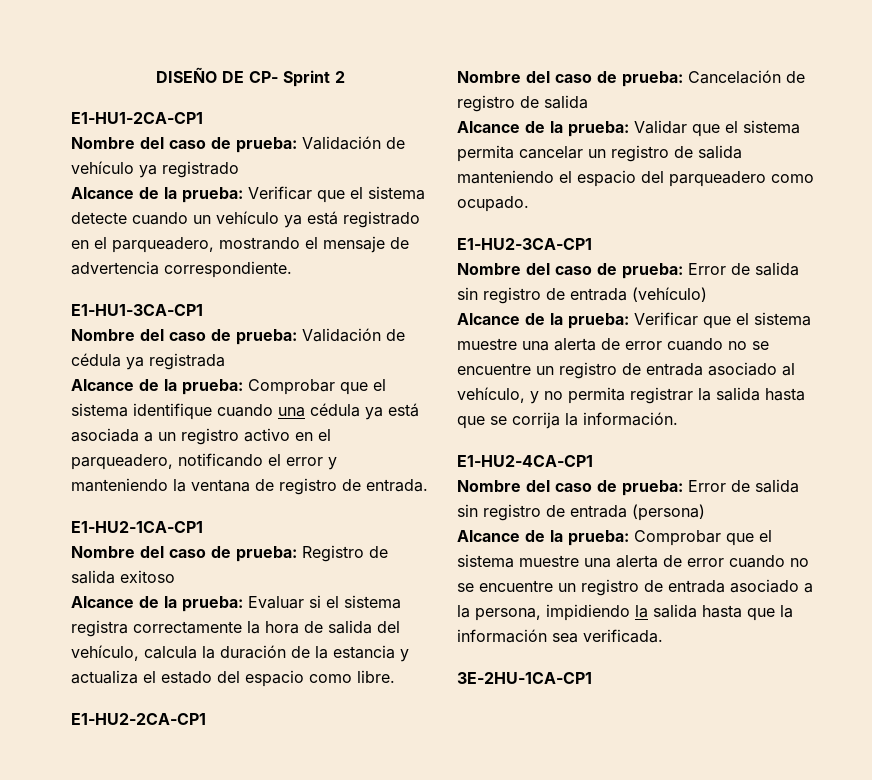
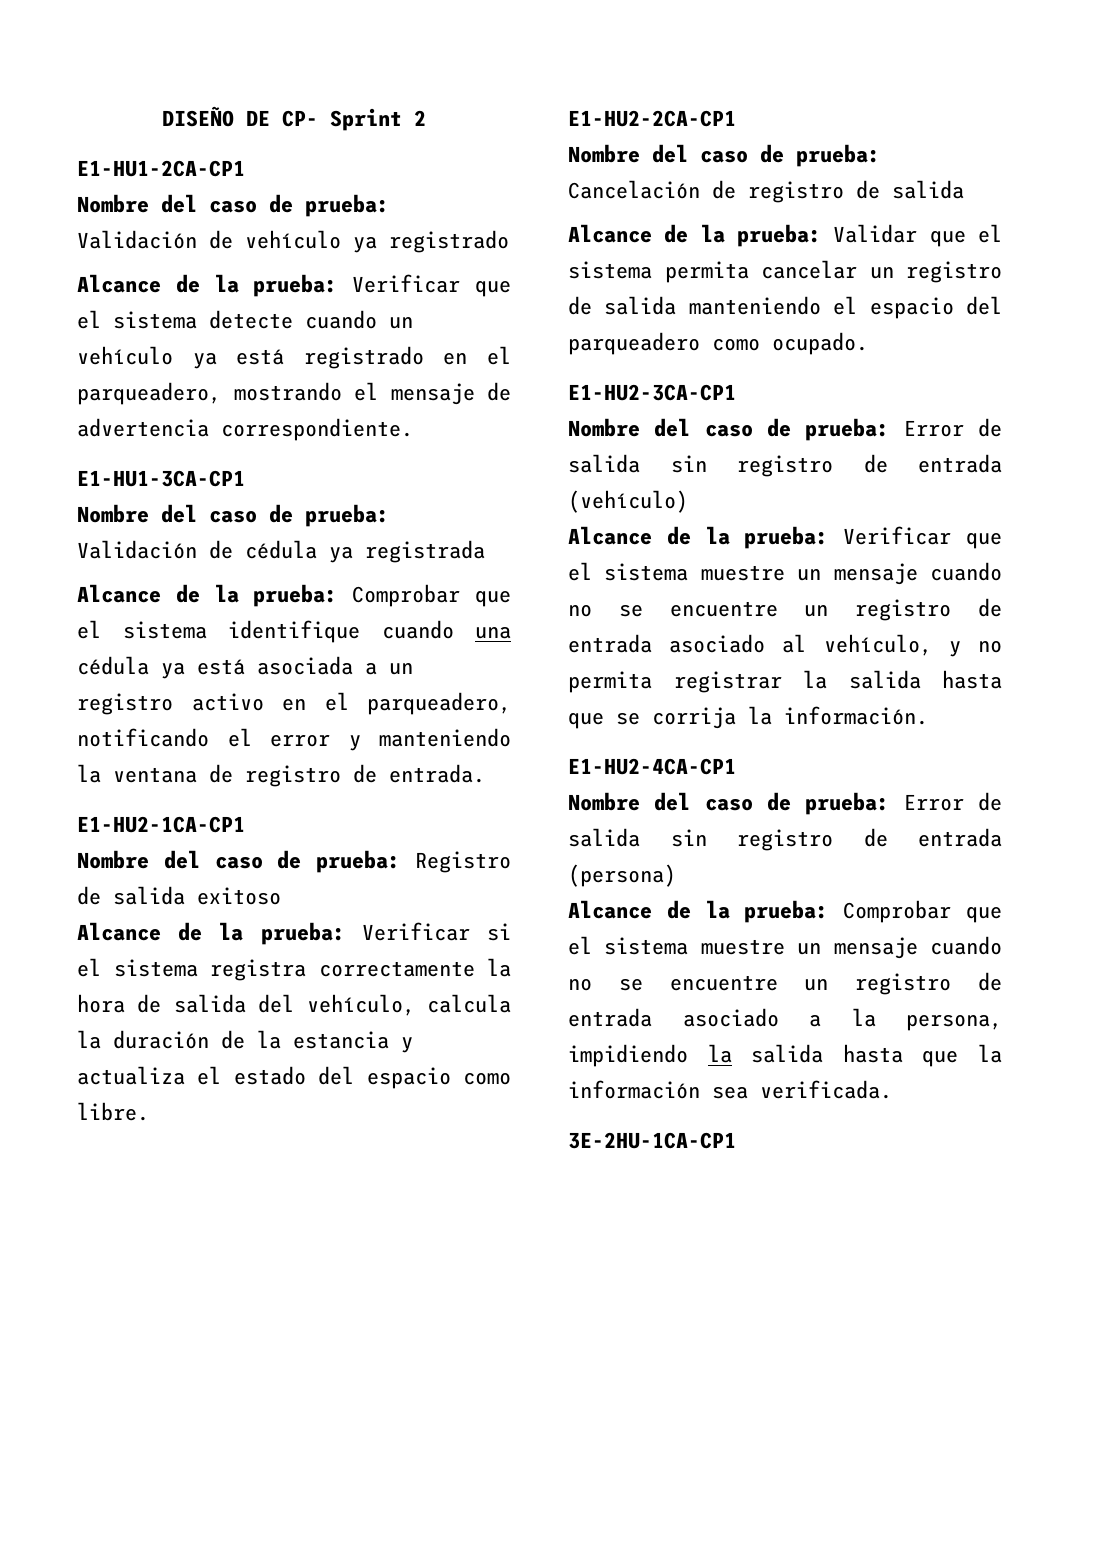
[248,596,304,609] Evaluar -> [361,922,470,941] Verificar
[522,338,662,351] una alerta de error -> [797,563,918,585] un mensaje
[584,555,724,568] una alerta de error -> [797,937,918,959] un mensaje

